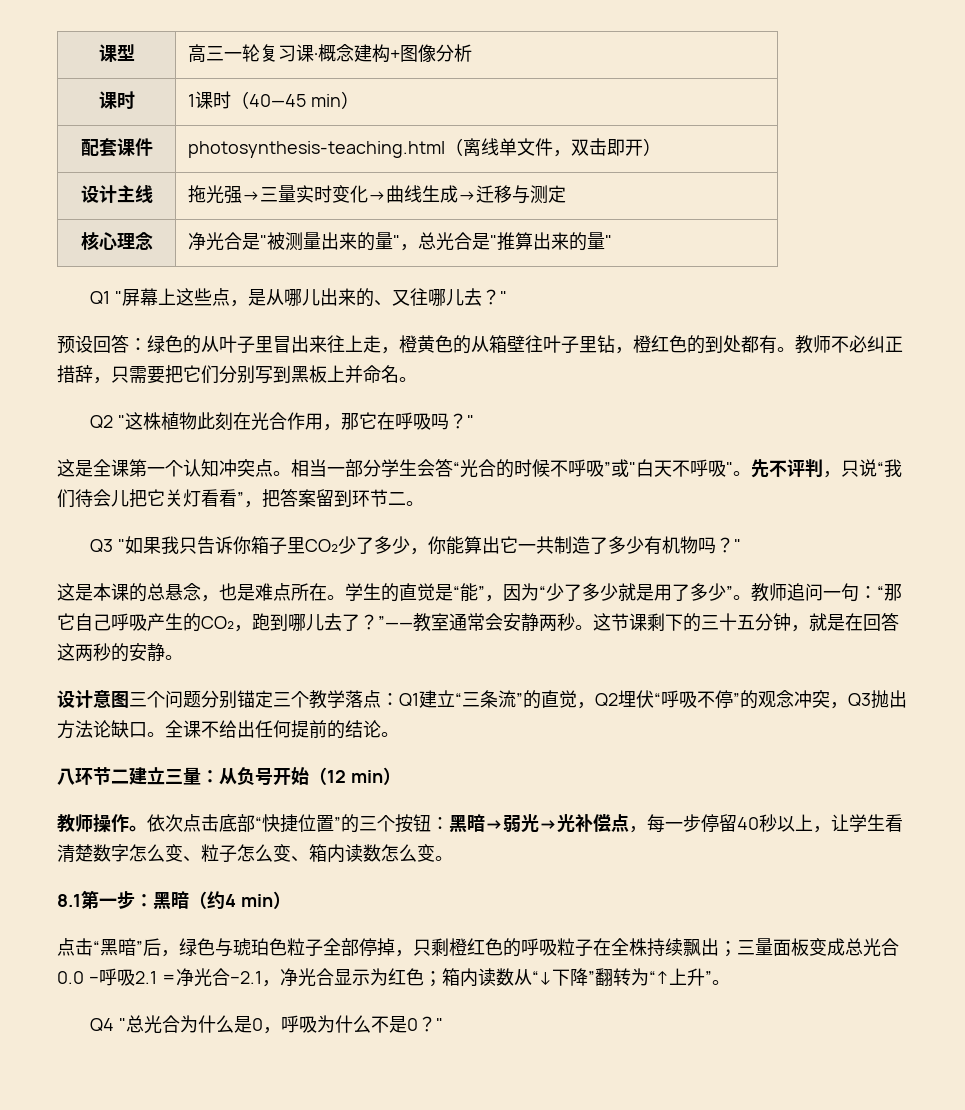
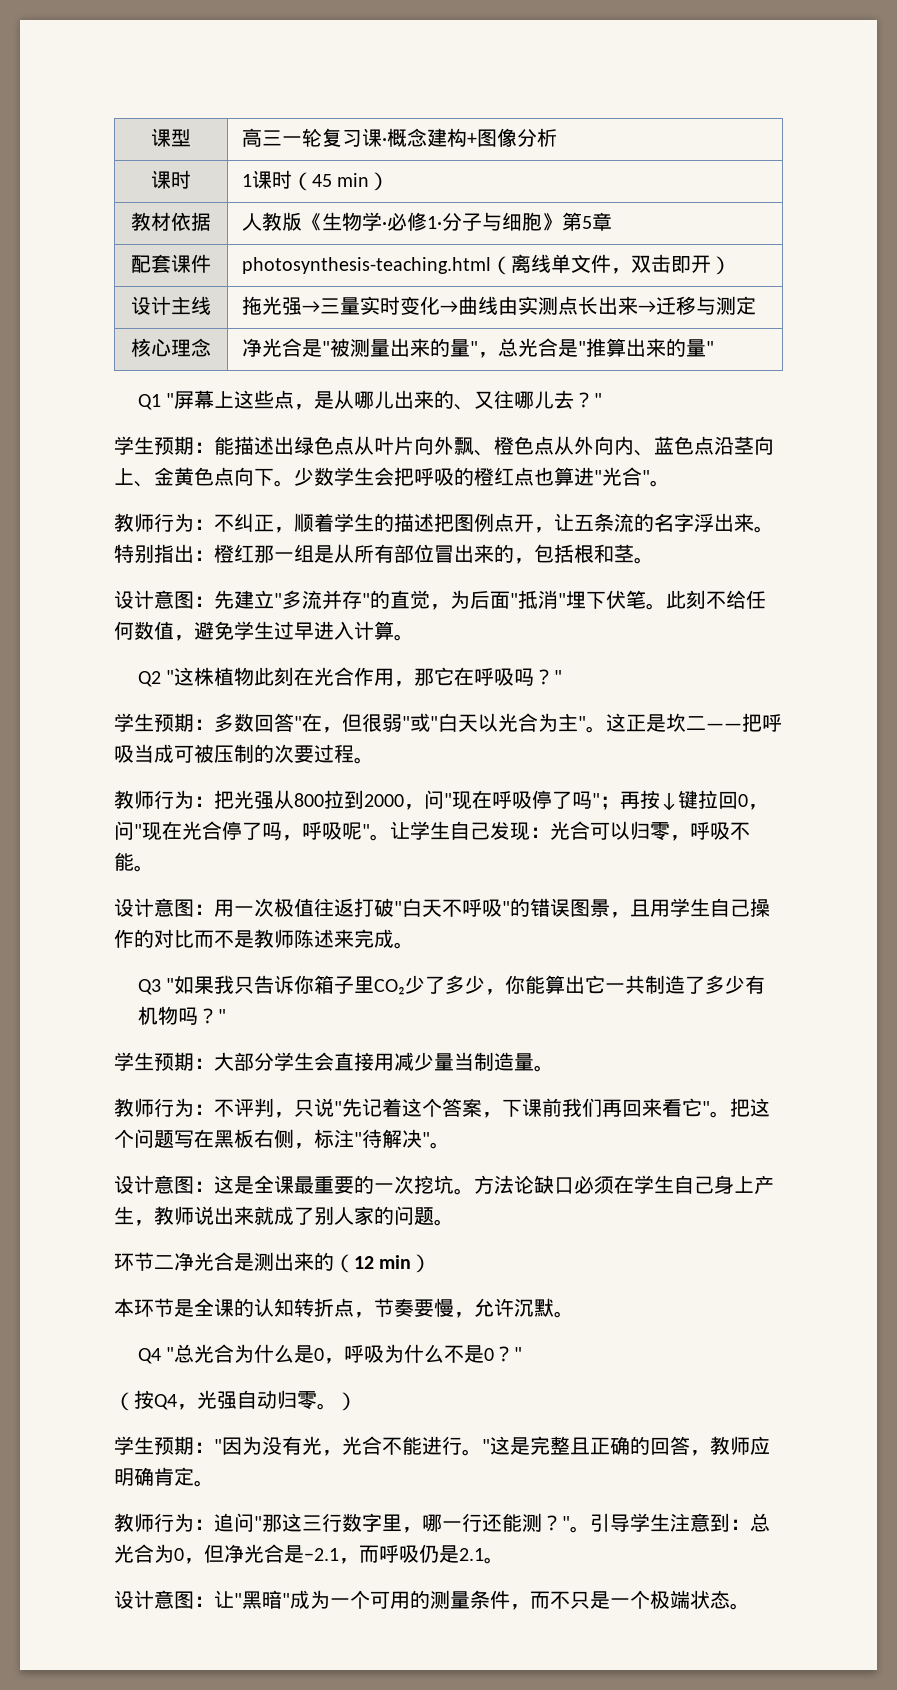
[249,91,360,109] 40—45 min） -> [311,172,389,191] [131,212,211,231] [241,212,612,231] 45 min） // 教材依据 | 人教版《生物学·必修1·分子与细胞》第5章
[422,185,459,203] 生成 -> [497,296,638,315] 由实测点长出来
[57,335,903,354] [57,365,399,384] 预设回答：绿色的从叶子里冒出来往上走，橙黄色的从箱壁往叶子里钻，橙红色的到处都有。教师不必纠正措辞，只需要把它们分别写到黑板上并命名 -> [114,436,774,456] [114,467,670,487] [114,513,774,533] [114,544,654,564] [114,590,766,610] [114,621,394,641] 学生预期：能描述出绿色点从叶片向外飘、橙色点从外向内、蓝色点沿茎向上、金黄色点向下。少数学生会把呼吸的橙红点也算进"光合"。 // 教师行为：不纠正，顺着学生的描述把图例点开，让五条流的名字浮出来。特别指出：橙红那一组是从所有部位冒出来的，包括根和茎。 // 设计意图：先建立"多流并存"的直觉，为后面"抵消"埋下伏笔。此刻不给任何数值，避免学生过早进入计算
[57,459,629,478] 这是全课第一个认知冲突点。相当一部分学生会答“光合的时候不呼吸”或 -> [114,713,782,733] [114,744,374,764] [114,790,768,811] [114,821,750,841] [114,852,154,872] [114,898,394,917] 学生预期：多数回答"在，但很弱"或"白天以光合为主"。这正是坎二——把呼吸当成可被压制的次要过程。 // 教师行为：把光强从800拉到2000，问"现在呼吸停了吗"；再按↓键拉回0，问"现在光合停了吗，呼吸呢"。让学生自己发现：光合可以归零，呼吸不能。 // 设计意图：用一次极值往返打破
[733,459,902,478] [57,489,406,508] 。先不评判，只说“我们待会儿把它关灯看看”，把答案留到环节二 -> [510,898,770,918] [114,929,394,948] 的错误图景，且用学生自己操作的对比而不是教师陈述来完成
[57,583,902,602] [57,613,899,632] [57,643,183,662] [57,690,907,709] [57,720,399,739] [57,767,401,785] [57,814,903,833] [57,844,453,863] [57,890,291,910] [57,938,899,957] [57,968,712,987] 这是本课的总悬念，也是难点所在。学生的直觉是“能”，因为“少了多少就是用了多少”。教师追问一句：“那它自己呼吸产生的CO₂，跑到哪儿去了？”——教室通常会安静两秒。这节课剩下的三十五分钟，就是在回答这两秒的安静。 // 设计意图三个问题分别锚定三个教学落点：Q1建立“三条流”的直觉，Q2埋伏“呼吸不停”的观念冲突，Q3抛出方法论缺口。全课不给出任何提前的结论。 // 八环节二建立三量：从负号开始（12 min） // 教师操作。依次点击底部“快捷位置”的三个按钮：黑暗→弱光→光补偿点，每一步停留40秒以上，让学生看清楚数字怎么变、粒子怎么变、箱内读数怎么变。 // 8.1第一步：黑暗（约4 min） // 点击“黑暗”后，绿色与琥珀色粒子全部停掉，只剩橙红色的呼吸粒子在全株持续飘出；三量面板变成总光合0.0 −呼吸2.1 =净光合−2.1，净光合显示为红色；箱内读数从“↓下降”翻转为“↑上升” -> [114,1052,554,1072] [114,1098,770,1118] [114,1129,450,1149] [114,1175,774,1195] [114,1206,454,1226] [114,1252,432,1273] [114,1298,554,1318] 学生预期：大部分学生会直接用减少量当制造量。 // 教师行为：不评判，只说"先记着这个答案，下课前我们再回来看它"。把这个问题写在黑板右侧，标注"待解决"。 // 设计意图：这是全课最重要的一次挖坑。方法论缺口必须在学生自己身上产生，教师说出来就成了别人家的问题。 // 环节二净光合是测出来的（12 min） // 本环节是全课的认知转折点，节奏要慢，允许沉默
(444, 1024) none -> [114,1390,357,1411] [114,1436,770,1456] [114,1467,214,1487] [114,1513,770,1533] [114,1544,504,1564] [114,1590,750,1610] // （按Q4，光强自动归零。） // 学生预期："因为没有光，光合不能进行。"这是完整且正确的回答，教师应明确肯定。 // 教师行为：追问"那这三行数字里，哪一行还能测？"。引导学生注意到：总光合为0，但净光合是−2.1，而呼吸仍是2.1。 // 设计意图：让"黑暗"成为一个可用的测量条件，而不只是一个极端状态。

